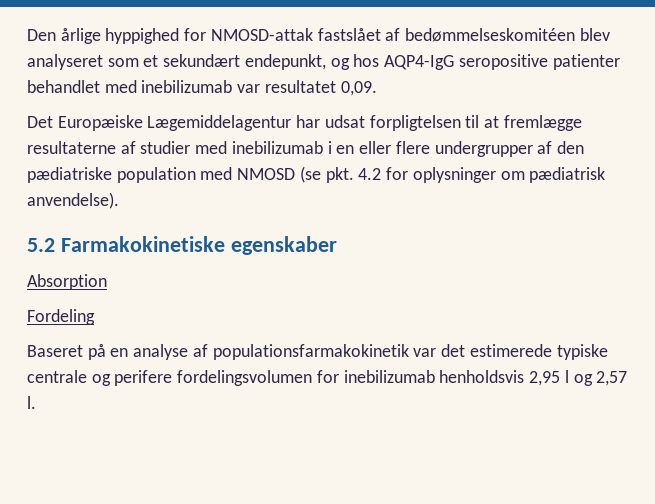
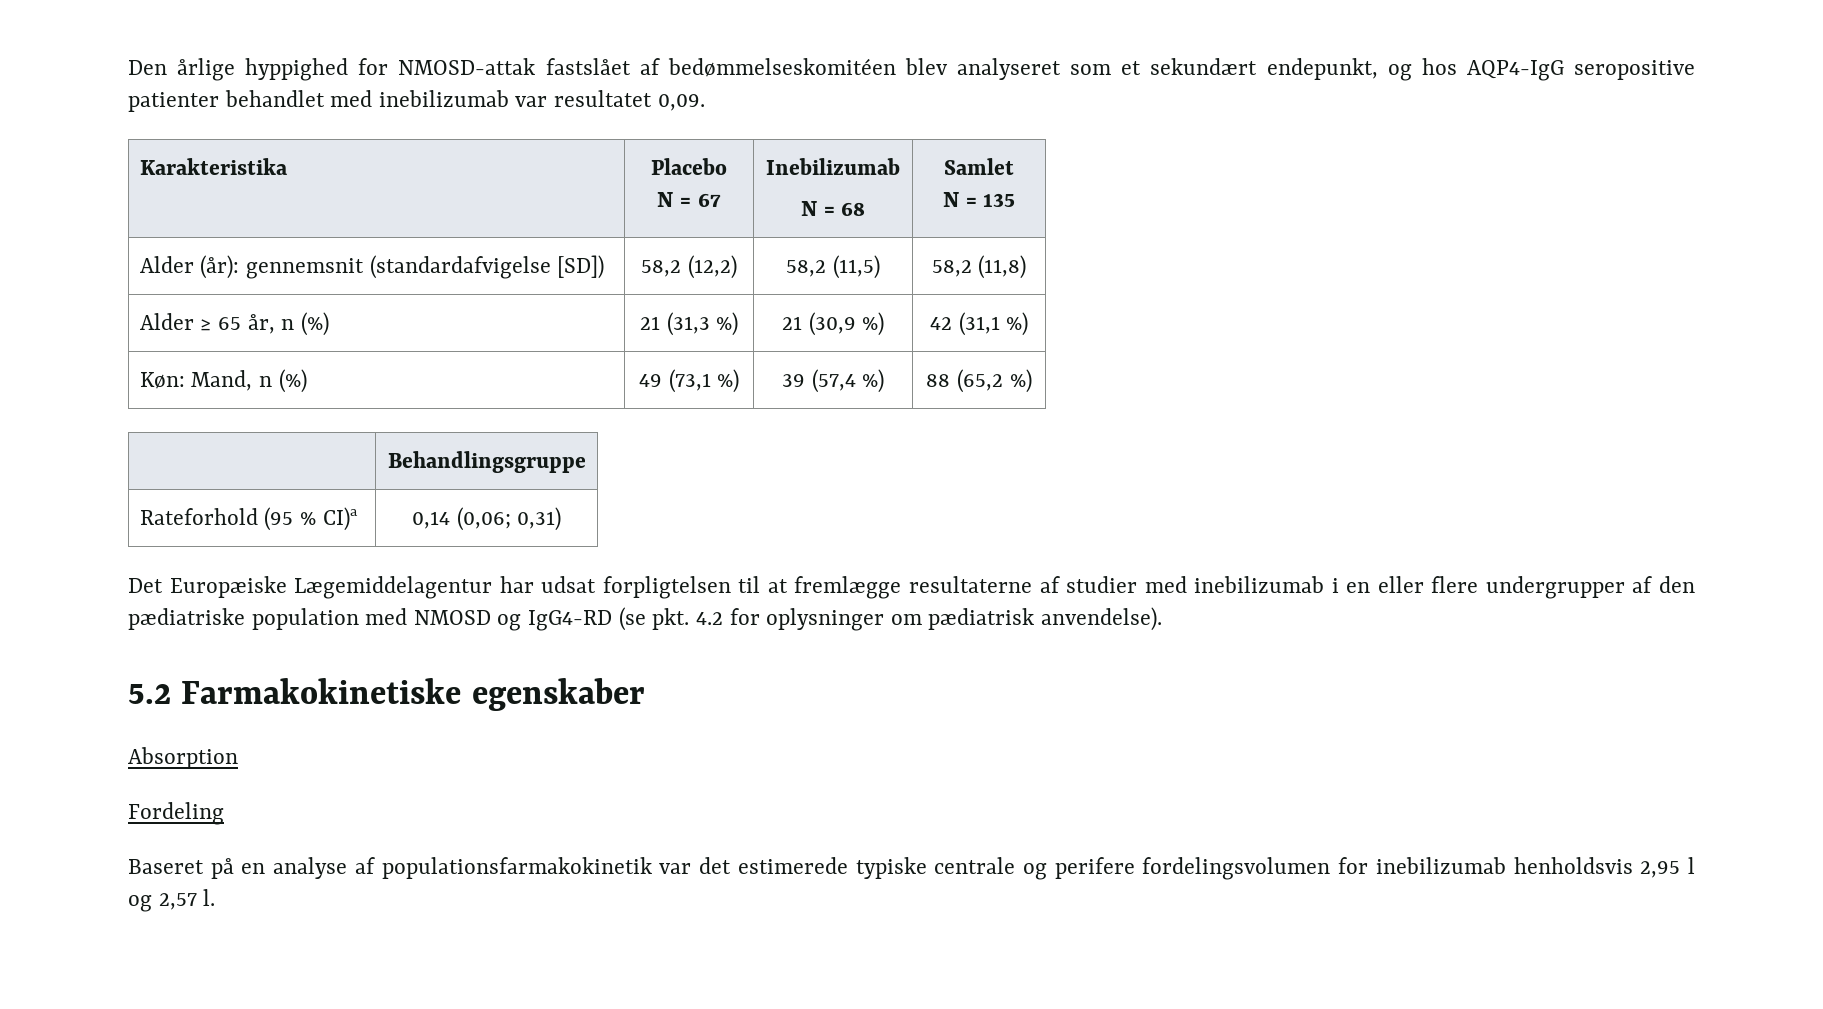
(377, 88) none -> [139,158,288,175] [651,158,727,175] [657,192,721,207] [766,158,900,175] [800,201,866,216] [944,158,1014,175] [942,192,1016,207] [139,255,605,279] [641,255,737,279] [786,255,880,279] [931,255,1027,279] [139,312,329,336] [639,312,739,336] [781,312,885,336] [929,312,1029,336] [139,369,307,393] [638,369,740,393] [781,369,885,393] [926,369,1032,393] [387,451,586,473] [139,507,358,531] [411,507,562,531] // Karakteristika | Placebo // N = 67 | Inebilizumab // N = 68 | Samlet // N = 135 // Alder (år): gennemsnit (standardafvigelse [SD]) | 58,2 (12,2) | 58,2 (11,5) | 58,2 (11,8) // Alder ≥ 65 år, n (%) | 21 (31,3 %) | 21 (30,9 %) | 42 (31,1 %) // Køn: Mand, n (%) | 49 (73,1 %) | 39 (57,4 %) | 88 (65,2 %) // | Behandlingsgruppe // Rateforhold (95 % CI)a | 0,14 (0,06; 0,31)
(296, 174) none -> [497,610,613,631] og IgG4-RD

